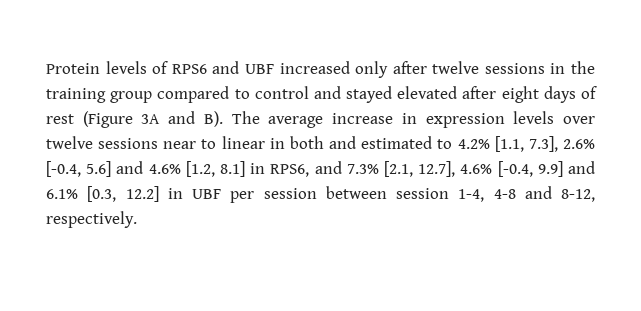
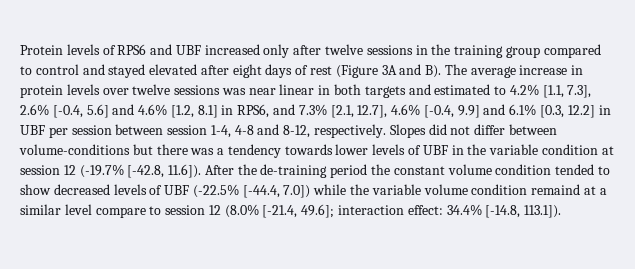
[425,113,505,128] expression -> [20,85,63,98] protein
[163,139,217,149] near to -> [221,88,276,95] was near
(324, 142) none -> [364,86,406,98] targets
(137, 219) none -> [389,124,557,138] [19,144,614,158] [20,164,610,178] [20,184,607,198] [20,204,562,218] Slopes did not differ between volume-conditions but there was a tendency towards lower levels of UBF in the variable condition at session 12 (-19.7% [-42.8, 11.6]). After the de-training period the constant volume condition tended to show decreased levels of UBF (-22.5% [-44.4, 7.0]) while the variable volume condition remaind at a similar level compare to session 12 (8.0% [-21.4, 49.6]; interaction effect: 34.4% [-14.8, 113.1]).

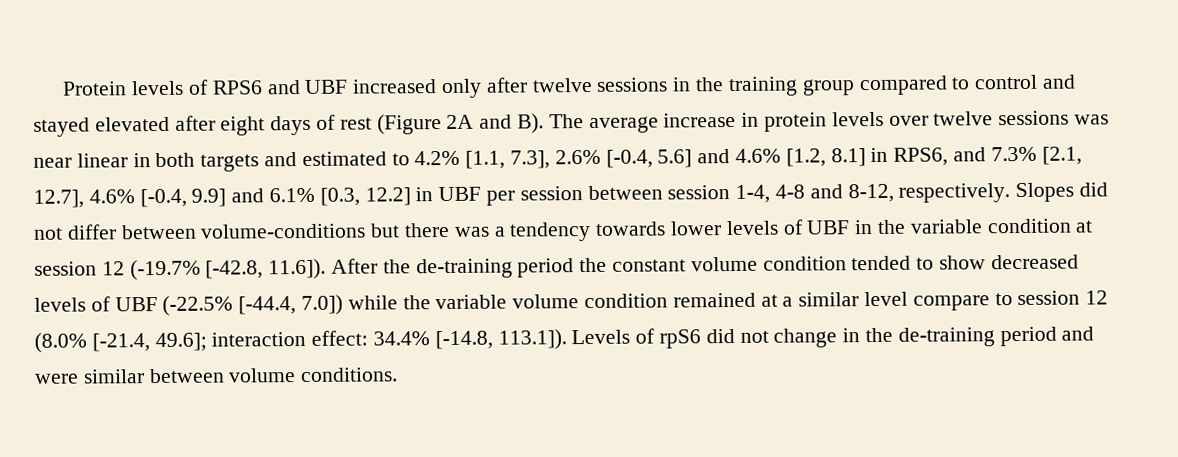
[381,65,397,75] 3A -> [446,114,475,129] 2A
[531,184,581,195] remaind -> [672,292,756,308] remained
(562, 211) none -> [571,326,1095,349] [35,367,399,384] Levels of rpS6 did not change in the de-training period and were similar between volume conditions.

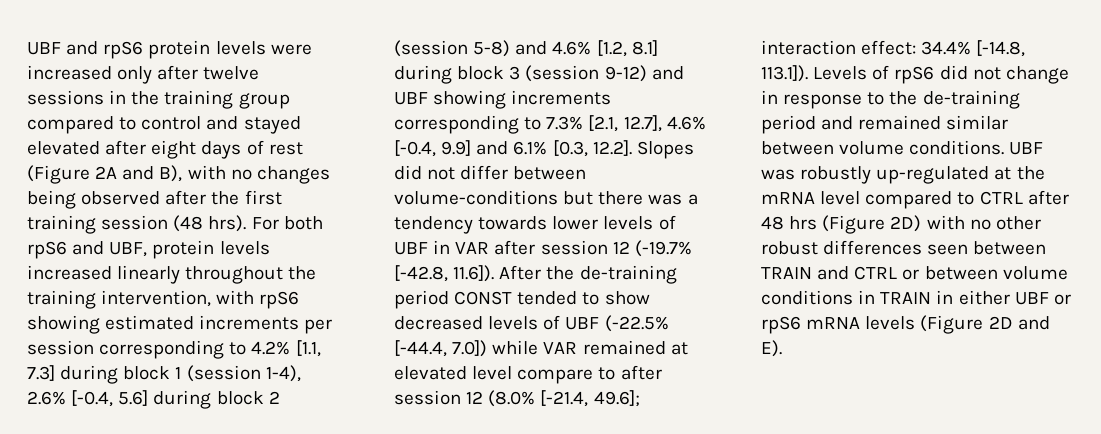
[62,79,349,96] Protein levels of RPS6 and UBF -> [27,40,312,59] UBF and rpS6 protein levels were
[517,110,1110,134] [33,147,987,172] B). The average increase in protein levels over twelve sessions was near linear in both targets and estimated to 4.2% [1.1, 7.3], 2.6% [-0.4, 5.6] and 4.6% [1.2, 8.1] in RPS6, and -> [159,165,330,184] [27,190,282,209] [27,215,323,234] [27,240,270,259] [27,265,317,284] [27,290,300,309] [27,315,333,334] [27,340,321,359] [27,365,301,384] [27,390,280,409] [394,40,658,57] [394,65,684,84] [394,90,612,109] [394,115,542,134] B), with no changes being observed after the first training session (48 hrs). For both rpS6 and UBF, protein levels increased linearly throughout the training intervention, with rpS6 showing estimated increments per session corresponding to 4.2% [1.1, 7.3] during block 1 (session 1-4), 2.6% [-0.4, 5.6] during block 2 (session 5-8) and 4.6% [1.2, 8.1] during block 3 (session 9-12) and UBF showing increments corresponding to
[364,183,1011,206] 12.2] in UBF per session between session 1-4, 4-8 and 8-12, respectively. -> [592,140,632,156] 12.2].
[877,218,1094,234] the variable condition at -> [455,240,536,255] VAR after
[579,256,847,273] the constant volume condition -> [454,291,513,305] CONST
[402,292,860,310] the variable volume condition remained at a similar -> [543,340,688,355] [394,366,467,380] VAR remained at elevated
(1013, 299) none -> [620,365,662,380] after
(861, 335) none -> [783,92,885,109] response to
[35,373,79,384] were -> [858,115,942,130] remained
(399, 375) none -> [1009,142,1044,155] [761,166,1045,184] [761,190,1069,209] [761,215,1041,234] [761,240,1047,255] [761,266,1068,280] [761,290,1071,305] [761,315,1050,334] [761,340,782,357] UBF was robustly up-regulated at the mRNA level compared to CTRL after 48 hrs (Figure 2D) with no other robust differences seen between TRAIN and CTRL or between volume conditions in TRAIN in either UBF or rpS6 mRNA levels (Figure 2D and E).

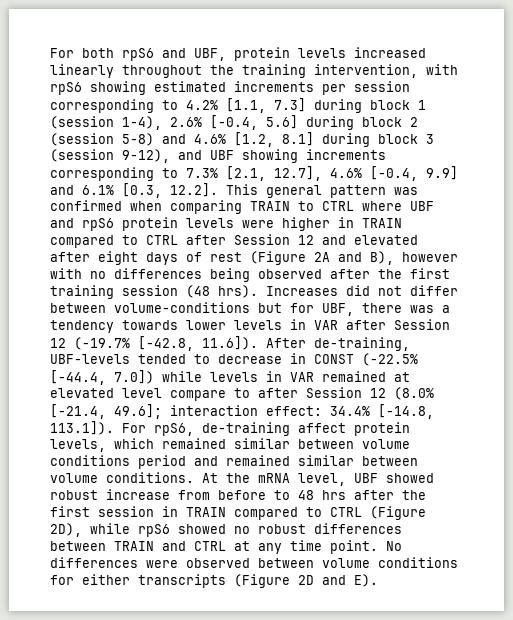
[27,40,312,59] [27,65,260,84] [27,90,290,109] [27,116,301,134] [27,140,303,159] [27,165,330,184] [27,190,282,209] [27,215,247,234] UBF and rpS6 protein levels were increased only after twelve sessions in the training group compared to control and stayed elevated after eight days of rest (Figure 2A and B), with no changes being observed after the first training session (48 hrs). -> (50, 53) none
[604,65,647,82] 9-12) -> [122,149,170,163] 9-12),
[636,141,694,159] Slopes -> [226,184,418,198] [50,200,434,214] [50,217,402,231] [50,234,418,248] [50,251,458,265] [50,268,450,282] [50,285,338,299] This general pattern was confirmed when comparing TRAIN to CTRL where UBF and rpS6 protein levels were higher in TRAIN compared to CTRL after Session 12 and elevated after eight days of rest (Figure 2A and B), however with no differences being observed after the first training session (48 hrs). Increases
(594, 198) none -> [290,303,354,316] for UBF,
[658,215,676,230] [394,242,428,255] of UBF -> (282, 325) none
[540,240,608,255] session -> [394,319,450,330] Session
[546,265,677,284] [394,290,650,309] [394,315,600,330] the de-training period CONST tended to show decreased levels of UBF -> [314,337,410,351] [50,353,354,364] de-training, UBF-levels tended to decrease in CONST
(539, 347) none -> [210,371,282,382] levels in
[394,390,461,405] session -> [306,387,362,398] Session
[813,65,1069,84] [761,90,1020,109] Levels of rpS6 did not change in response to the de-training -> [122,422,410,436] [50,438,410,452] [50,455,130,466] For rpS6, de-training affect protein levels, which remained similar between volume conditions
[1009,142,1044,155] [761,166,1045,184] [761,190,1069,209] [761,215,1041,234] UBF was robustly up-regulated at the mRNA level compared to CTRL after 48 hrs (Figure 2D) with no other -> [202,473,434,486] [50,489,426,500] [50,506,426,520] [50,523,250,537] At the mRNA level, UBF showed robust increase from before to 48 hrs after the first session in TRAIN compared to CTRL (Figure 2D), while rpS6 showed no
[927,244,969,255] seen -> (402, 528) none
[902,266,1068,280] [761,290,1071,305] [761,316,916,334] or between volume conditions in TRAIN in either UBF or rpS6 mRNA levels -> [234,540,402,554] [50,557,458,568] [50,574,226,588] at any time point. No differences were observed between volume conditions for either transcripts

